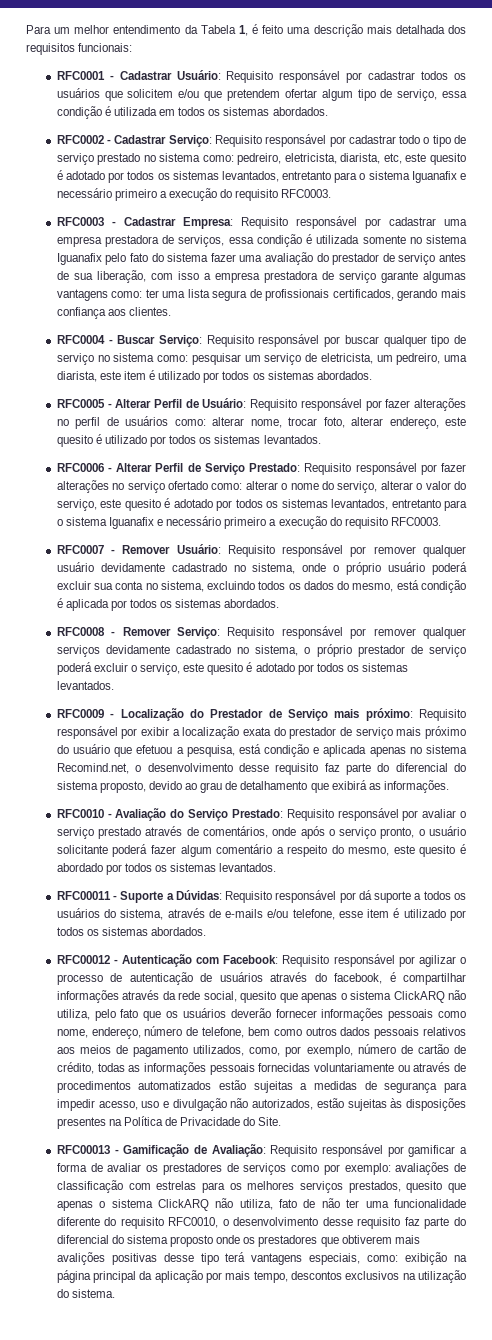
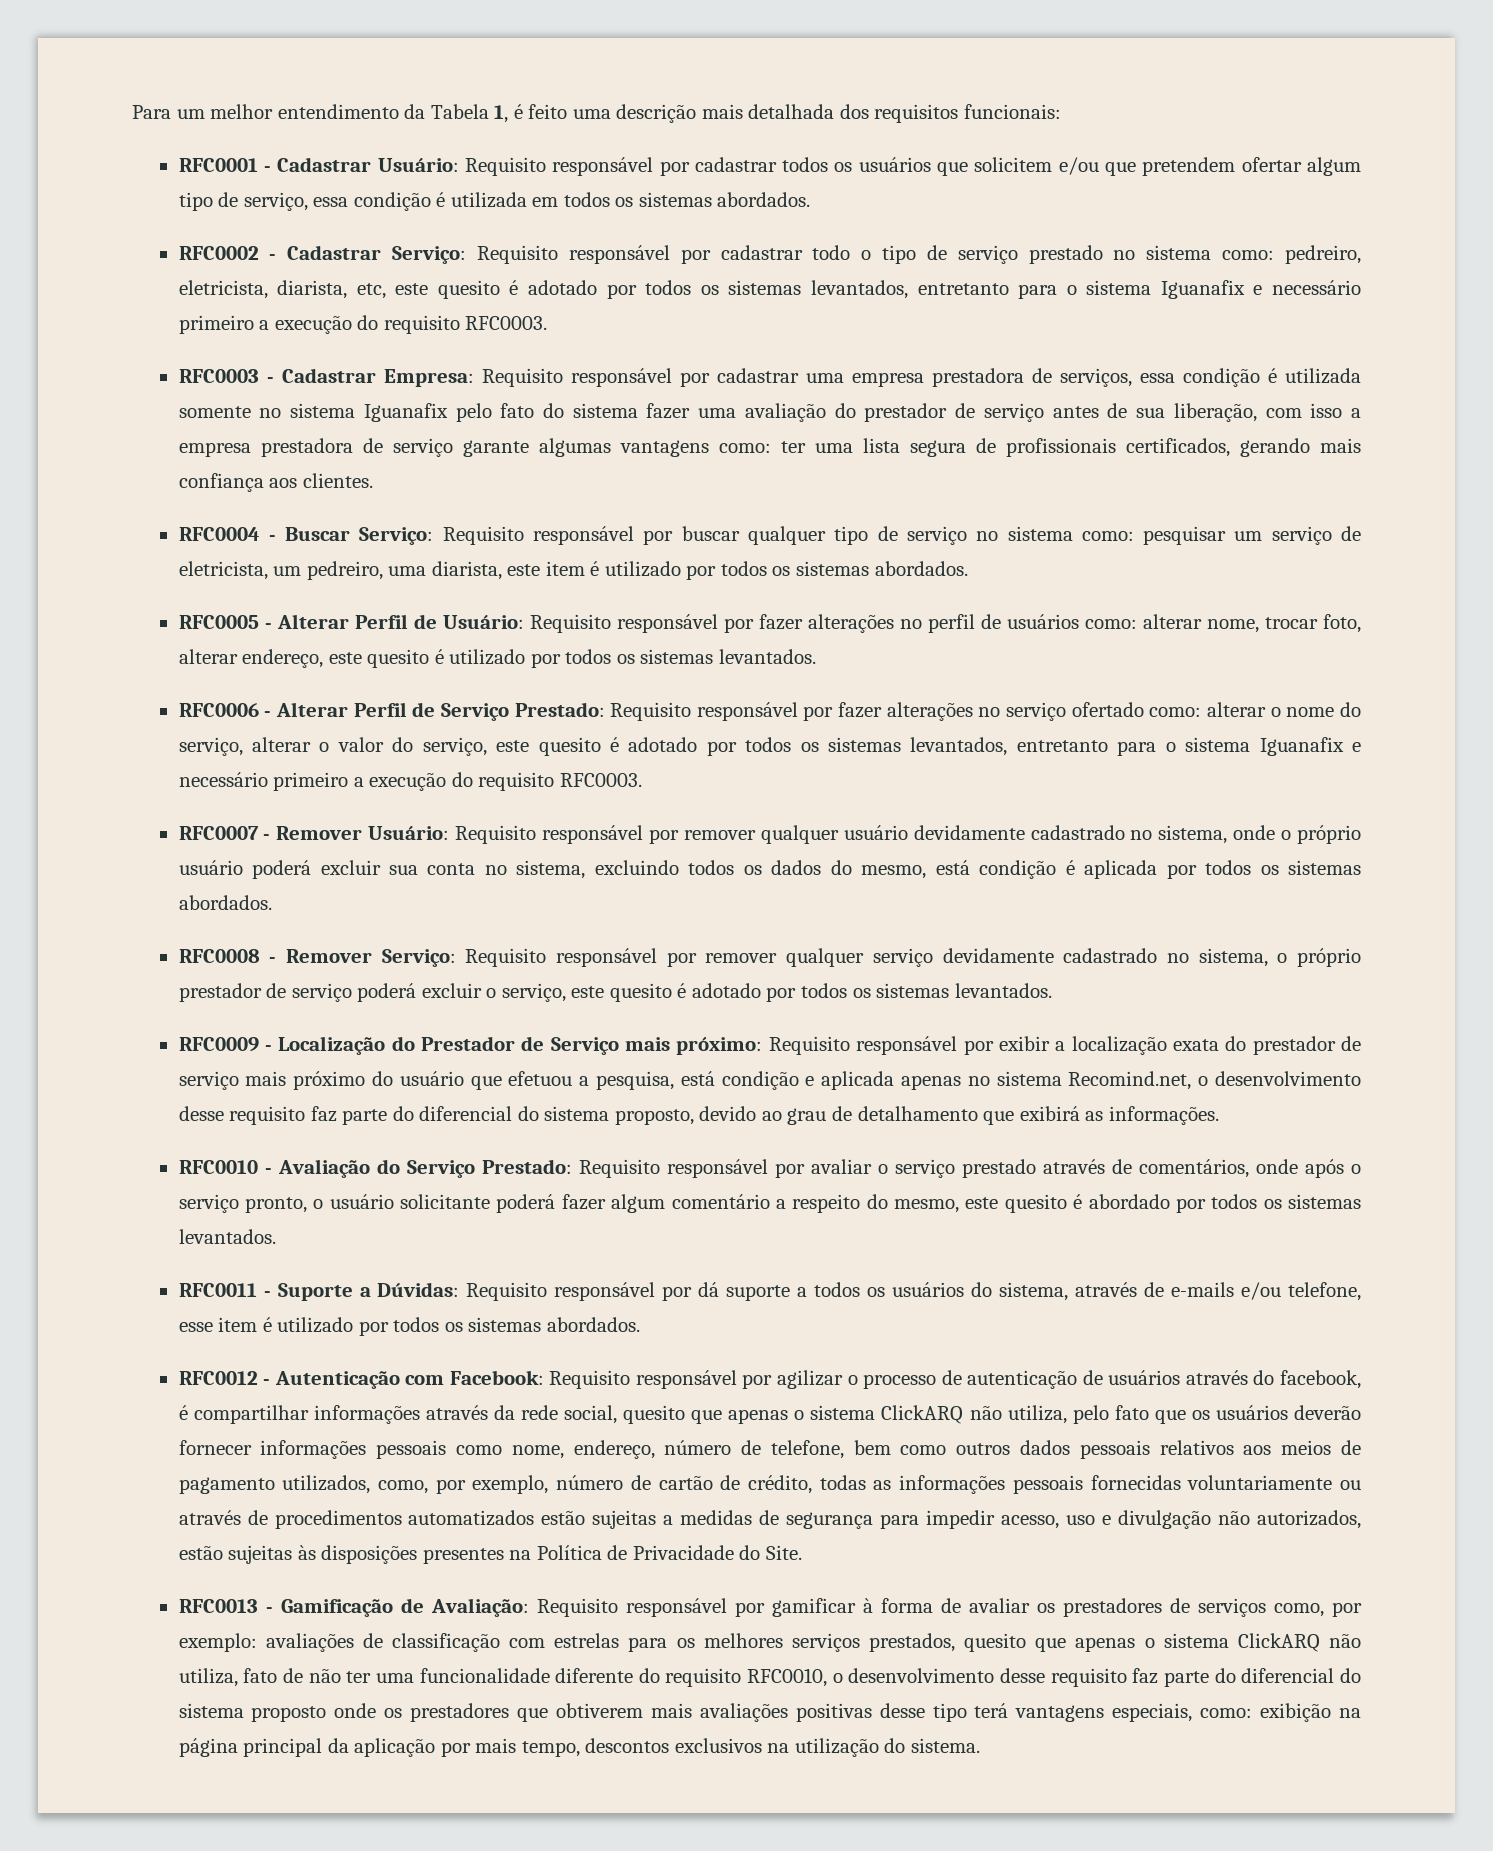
[56,645,100,657] serviços -> [872,948,933,967] serviço
[56,891,111,900] RFC00011 -> [178,1283,257,1297] RFC0011
[56,955,110,964] RFC00012 -> [178,1371,258,1385] RFC0012
[56,1145,110,1154] RFC00013 -> [178,1599,258,1613] RFC0013
[460,1147,467,1154] a -> [862,1598,873,1613] à
[291,1165,320,1172] como -> [1273,1603,1324,1617] como,
[56,1252,105,1265] avalições -> [699,1703,788,1722] avaliações

